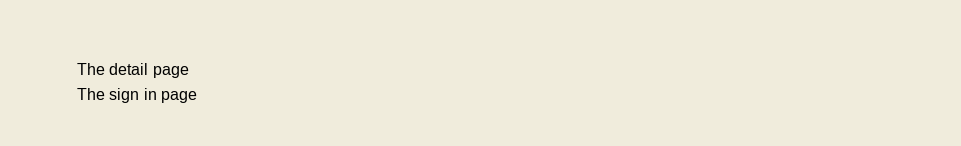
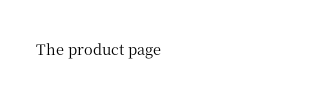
[77,63,189,78] [77,88,197,103] The detail page // The sign in page -> [36,43,161,59] The product page

